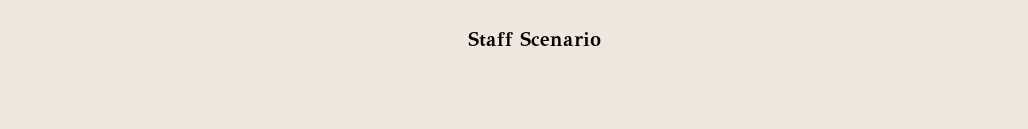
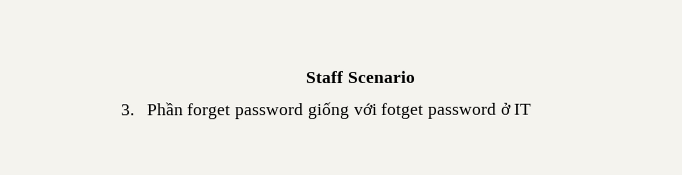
(601, 38) none -> [120,101,533,120] // 3. Phần forget password giống với fotget password ở IT

